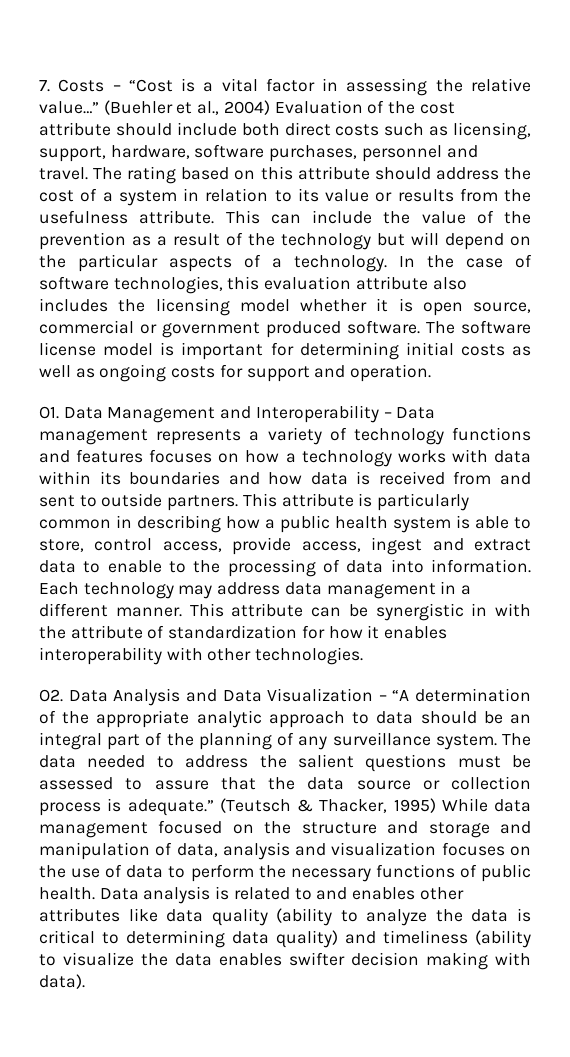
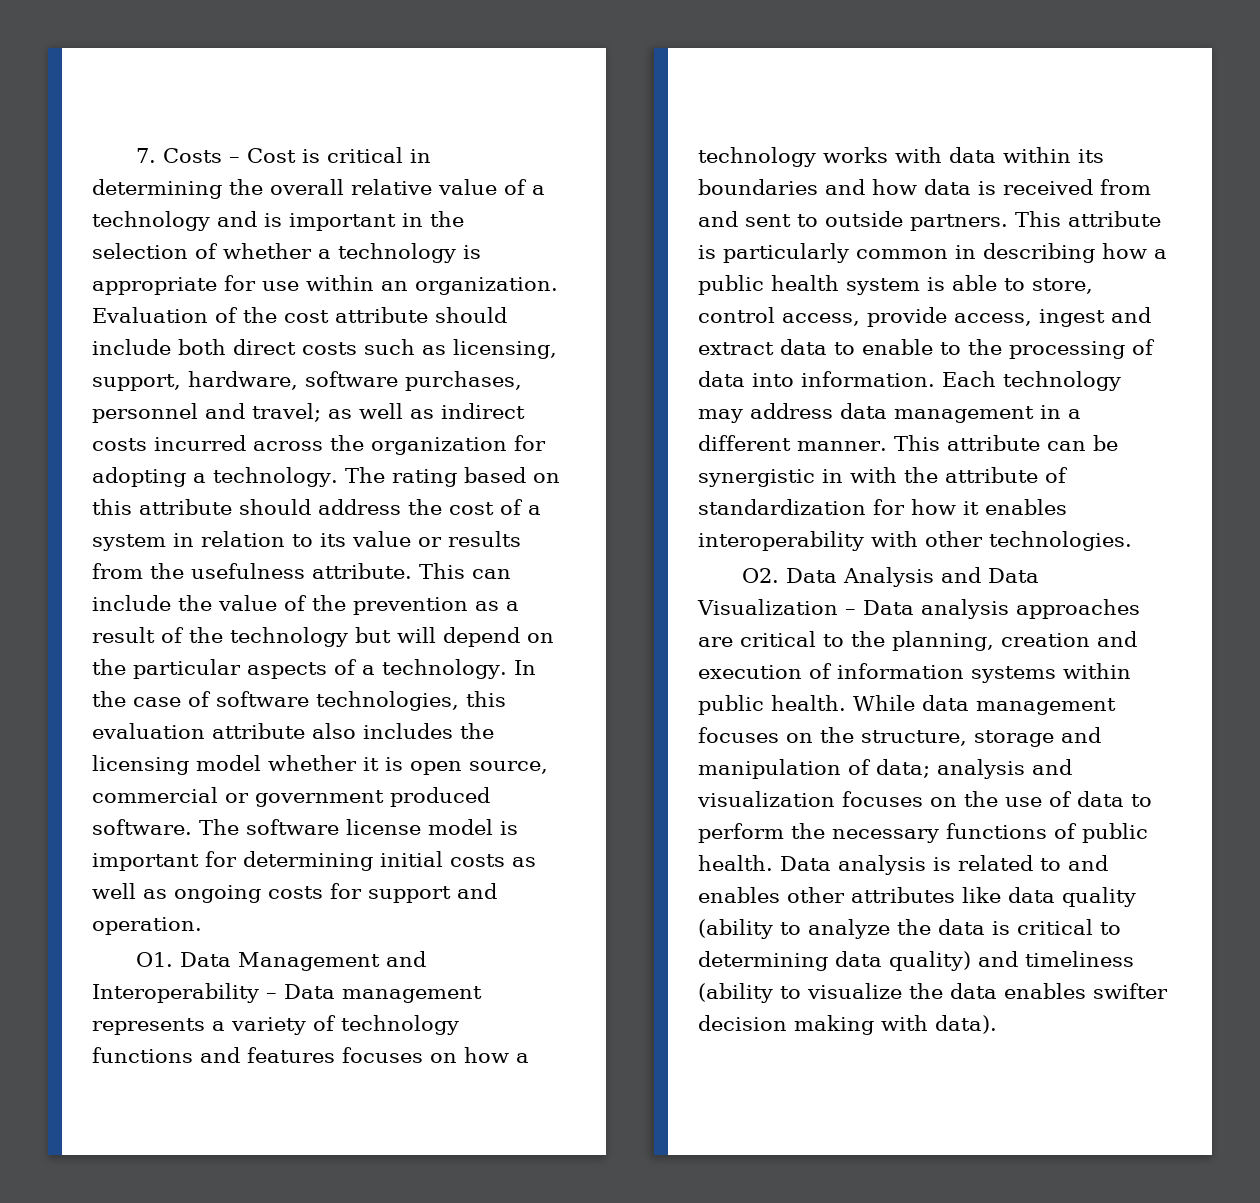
[128,78,531,96] [39,100,270,115] “Cost is a vital factor in assessing the relative value…” (Buehler et al., 2004) -> [246,147,431,163] [92,179,545,199] [92,211,464,231] [92,243,481,263] [92,275,558,295] Cost is critical in determining the overall relative value of a technology and is important in the selection of whether a technology is appropriate for use within an organization.
[39,167,88,180] travel. -> [252,403,525,422] [92,435,546,455] [92,467,338,487] travel; as well as indirect costs incurred across the organization for adopting a technology.
[392,688,531,702] [39,710,531,728] [39,732,531,750] [39,754,531,772] [39,776,531,790] [39,798,436,816] “A determination of the appropriate analytic approach to data should be an integral part of the planning of any surveillance system. The data needed to address the salient questions must be assessed to assure that the data source or collection process is adequate.” (Teutsch & Thacker, 1995) -> [863,599,1140,619] [698,631,1137,651] [698,663,1131,683] [698,695,846,715] Data analysis approaches are critical to the planning, creation and execution of information systems within public health.
[158,820,419,834] focused on the structure and -> [698,727,967,746] focuses on the structure,
[176,843,218,857] data, -> [876,759,930,778] data;

